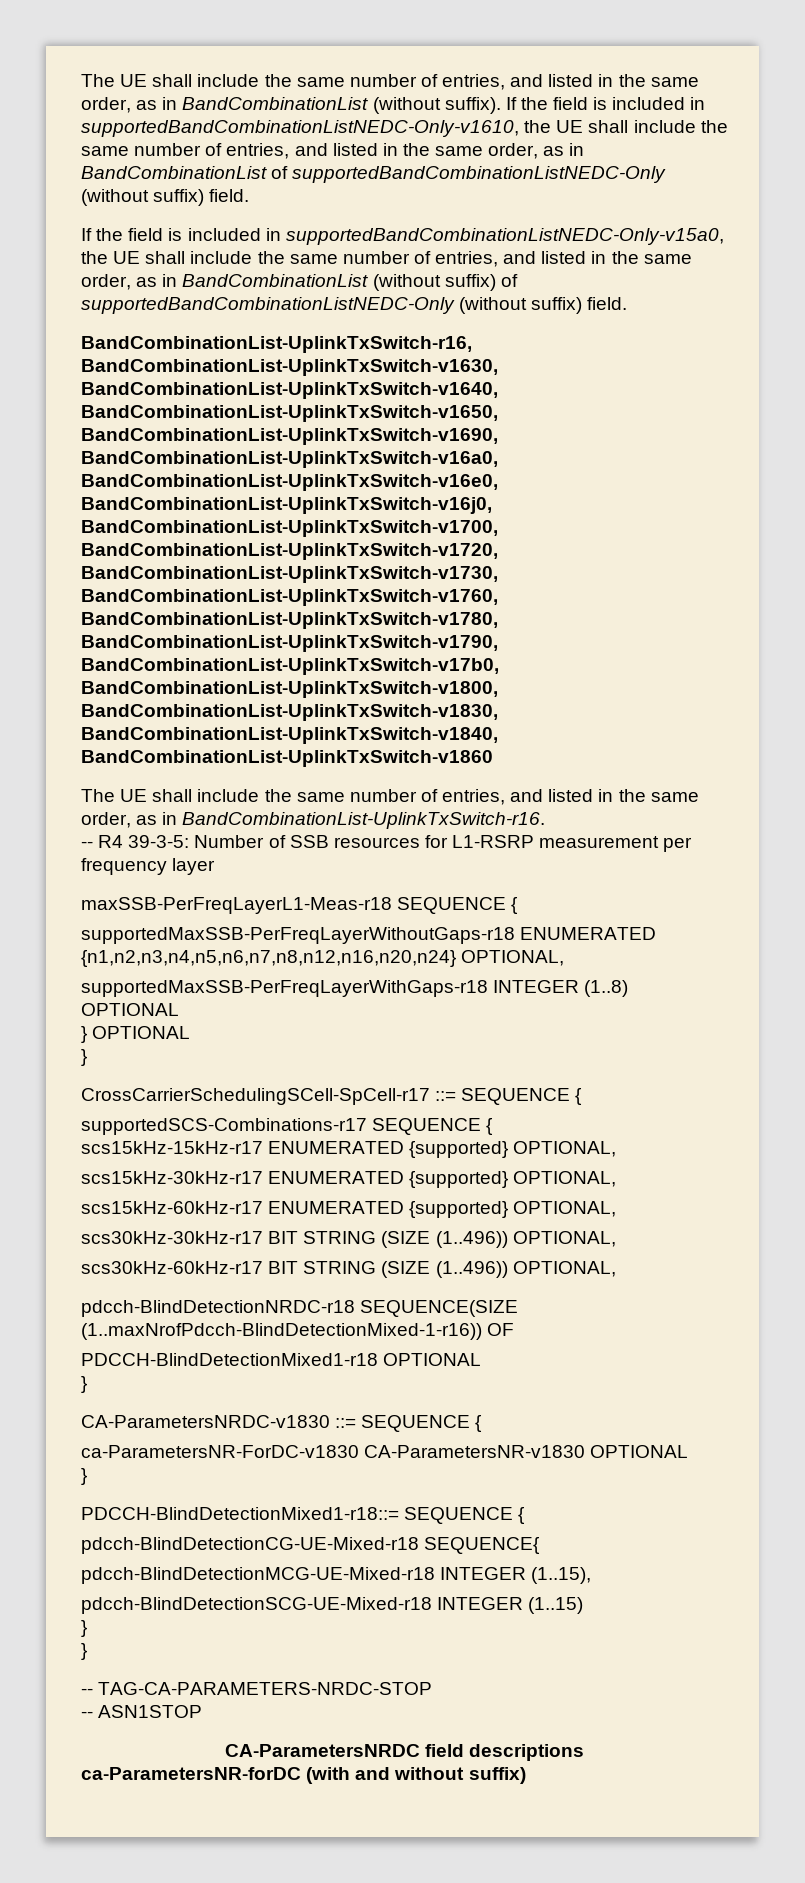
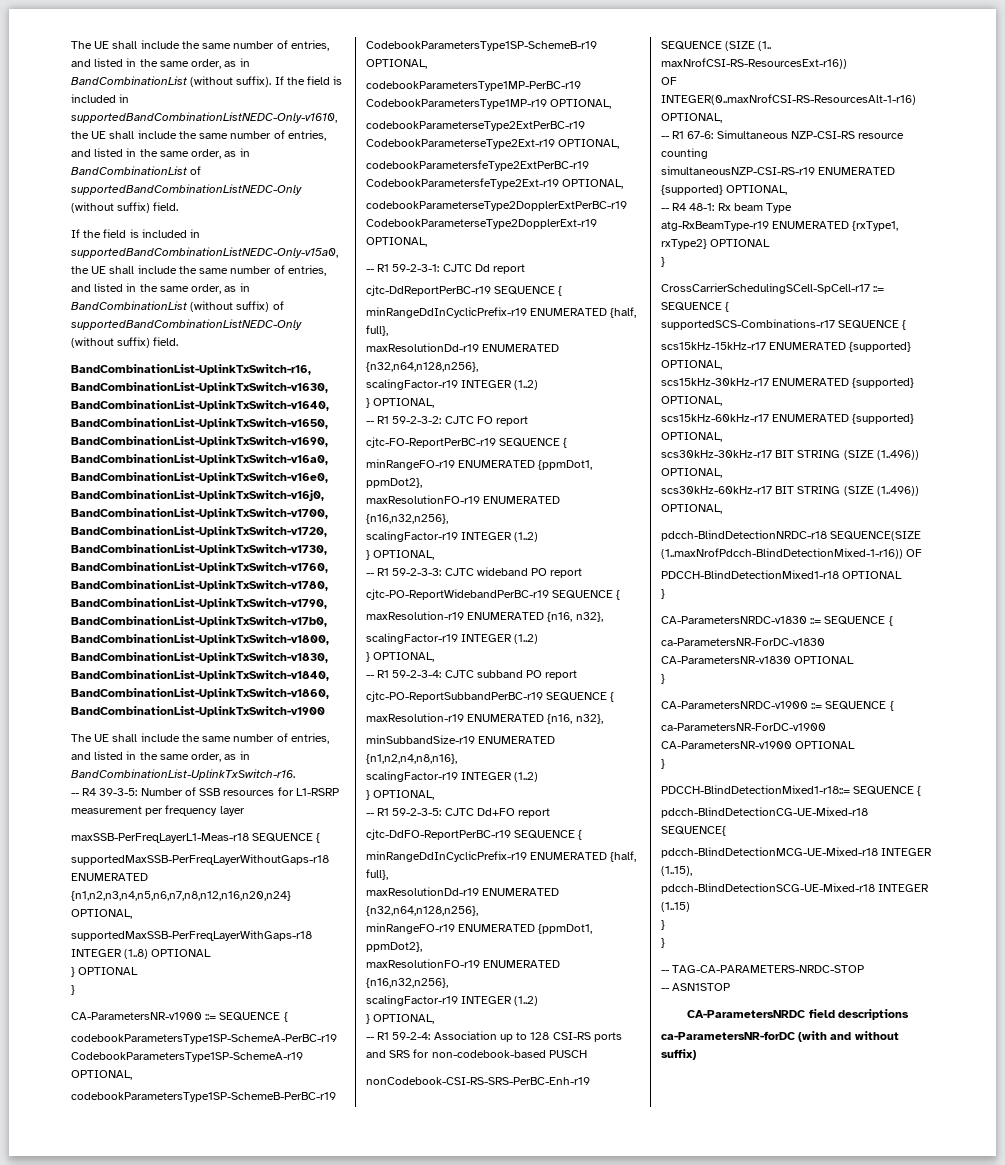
[81,750,493,767] BandCombinationList-UplinkTxSwitch-v1860 -> [71,688,329,699] [71,706,325,717] BandCombinationList-UplinkTxSwitch-v1860, BandCombinationList-UplinkTxSwitch-v1900
(87, 1057) none -> [71,1012,288,1022] [71,1034,337,1044] [71,1052,303,1062] [71,1070,132,1080] [71,1092,336,1102] [366,41,597,51] [366,59,427,69] [366,81,581,91] [366,99,612,109] [366,121,585,131] [366,139,620,149] [366,160,589,171] [366,178,624,189] [366,201,627,211] [366,219,597,229] [366,237,427,247] [366,264,526,274] [366,285,563,296] [366,307,637,318] [366,325,388,336] [366,343,560,352] [366,362,478,372] [366,379,539,390] [366,398,435,408] [366,416,529,426] [366,437,568,448] [366,459,593,470] [366,478,422,488] [366,495,561,504] [366,514,448,524] [366,531,539,542] [366,550,435,560] [366,567,583,578] [366,589,621,600] [366,611,603,622] [366,633,539,644] [366,652,435,662] [366,670,578,680] [366,691,615,702] [366,713,603,724] [366,735,556,744] [366,754,457,764] [366,771,539,782] [366,790,435,800] [366,808,551,818] [366,829,583,840] [366,851,637,862] [366,869,388,880] [366,887,560,896] [366,906,478,916] [366,923,593,934] [366,942,422,952] [366,959,561,968] [366,978,448,988] [366,995,539,1006] [366,1014,435,1024] [366,1031,622,1042] [366,1049,587,1058] [366,1077,590,1085] [661,41,772,51] [661,58,847,69] [661,77,677,85] [661,94,916,105] [661,113,722,123] [661,130,905,139] [661,148,708,159] [661,166,896,175] [661,185,788,195] [661,203,793,213] [661,221,899,231] [661,239,771,249] [661,257,665,267] // CA-ParametersNR-v1900 ::= SEQUENCE { // codebookParametersType1SP-SchemeA-PerBC-r19 CodebookParametersType1SP-SchemeA-r19 OPTIONAL, // codebookParametersType1SP-SchemeB-PerBC-r19 CodebookParametersType1SP-SchemeB-r19 OPTIONAL, // codebookParametersType1MP-PerBC-r19 CodebookParametersType1MP-r19 OPTIONAL, // codebookParameterseType2ExtPerBC-r19 CodebookParameterseType2Ext-r19 OPTIONAL, // codebookParametersfeType2ExtPerBC-r19 CodebookParametersfeType2Ext-r19 OPTIONAL, // codebookParameterseType2DopplerExtPerBC-r19 CodebookParameterseType2DopplerExt-r19 OPTIONAL, // -- R1 59-2-3-1: CJTC Dd report // cjtc-DdReportPerBC-r19 SEQUENCE { // minRangeDdInCyclicPrefix-r19 ENUMERATED {half, full}, // maxResolutionDd-r19 ENUMERATED {n32,n64,n128,n256}, // scalingFactor-r19 INTEGER (1..2) // } OPTIONAL, // -- R1 59-2-3-2: CJTC FO report // cjtc-FO-ReportPerBC-r19 SEQUENCE { // minRangeFO-r19 ENUMERATED {ppmDot1, ppmDot2}, // maxResolutionFO-r19 ENUMERATED {n16,n32,n256}, // scalingFactor-r19 INTEGER (1..2) // } OPTIONAL, // -- R1 59-2-3-3: CJTC wideband PO report // cjtc-PO-ReportWidebandPerBC-r19 SEQUENCE { // maxResolution-r19 ENUMERATED {n16, n32}, // scalingFactor-r19 INTEGER (1..2) // } OPTIONAL, // -- R1 59-2-3-4: CJTC subband PO report // cjtc-PO-ReportSubbandPerBC-r19 SEQUENCE { // maxResolution-r19 ENUMERATED {n16, n32}, // minSubbandSize-r19 ENUMERATED {n1,n2,n4,n8,n16}, // scalingFactor-r19 INTEGER (1..2) // } OPTIONAL, // -- R1 59-2-3-5: CJTC Dd+FO report // cjtc-DdFO-ReportPerBC-r19 SEQUENCE { // minRangeDdInCyclicPrefix-r19 ENUMERATED {half, full}, // maxResolutionDd-r19 ENUMERATED {n32,n64,n128,n256}, // minRangeFO-r19 ENUMERATED {ppmDot1, ppmDot2}, // maxResolutionFO-r19 ENUMERATED {n16,n32,n256}, // scalingFactor-r19 INTEGER (1..2) // } OPTIONAL, // -- R1 59-2-4: Association up to 128 CSI-RS ports and SRS for non-codebook-based PUSCH // nonCodebook-CSI-RS-SRS-PerBC-Enh-r19 SEQUENCE (SIZE (1.. maxNrofCSI-RS-ResourcesExt-r16)) // OF INTEGER(0..maxNrofCSI-RS-ResourcesAlt-1-r16) OPTIONAL, // -- R1 67-6: Simultaneous NZP-CSI-RS resource counting // simultaneousNZP-CSI-RS-r19 ENUMERATED {supported} OPTIONAL, // -- R4 48-1: Rx beam Type // atg-RxBeamType-r19 ENUMERATED {rxType1, rxType2} OPTIONAL // }
(87, 1476) none -> [661,701,894,711] [661,723,826,731] [661,741,856,749] [661,759,665,769] // CA-ParametersNRDC-v1900 ::= SEQUENCE { // ca-ParametersNR-ForDC-v1900 CA-ParametersNR-v1900 OPTIONAL // }

